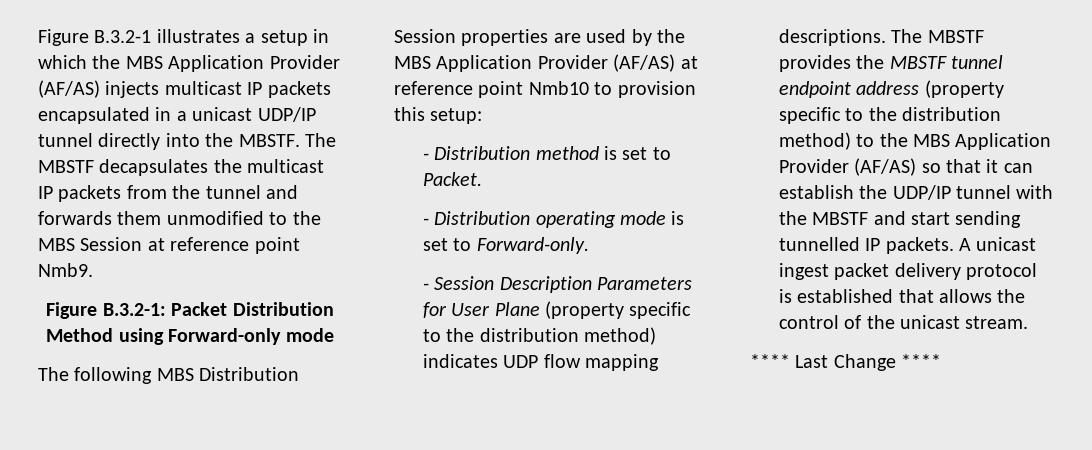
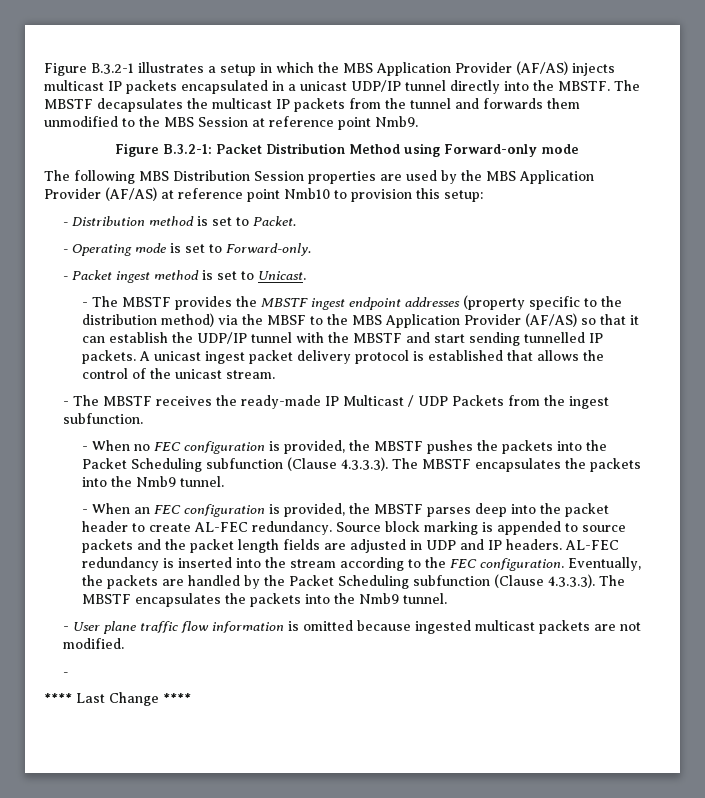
[434,211,616,228] Distribution operating -> [71,244,132,256] Operating
[434,276,693,293] [422,301,692,319] [422,327,657,345] [422,354,660,371] [778,29,984,46] [778,55,1004,72] [778,80,1004,98] [778,107,1002,124] [778,132,851,150] Session Description Parameters for User Plane (property specific to the distribution method) indicates UDP flow mapping descriptions. The MBSTF provides the MBSTF tunnel endpoint address (property specific to the distribution method) -> [71,270,306,283] [81,295,622,310] [81,313,306,327] Packet ingest method is set to Unicast. // - The MBSTF provides the MBSTF ingest endpoint addresses (property specific to the distribution method) via the MBSF
(1029, 322) none -> [62,395,609,409] [62,413,143,424] [81,440,607,454] [81,457,641,472] [81,476,224,487] [81,503,609,517] [81,521,626,535] [81,539,619,553] [81,557,641,571] [81,574,625,589] [81,593,447,607] [62,620,641,634] [62,638,124,649] [62,672,68,676] // - The MBSTF receives the ready-made IP Multicast / UDP Packets from the ingest subfunction. // - When no FEC configuration is provided, the MBSTF pushes the packets into the Packet Scheduling subfunction (Clause 4.3.3.3). The MBSTF encapsulates the packets into the Nmb9 tunnel. // - When an FEC configuration is provided, the MBSTF parses deep into the packet header to create AL-FEC redundancy. Source block marking is appended to source packets and the packet length fields are adjusted in UDP and IP headers. AL-FEC redundancy is inserted into the stream according to the FEC configuration. Eventually, the packets are handled by the Packet Scheduling subfunction (Clause 4.3.3.3). The MBSTF encapsulates the packets into the Nmb9 tunnel. // - User plane traffic flow information is omitted because ingested multicast packets are not modified. // -

